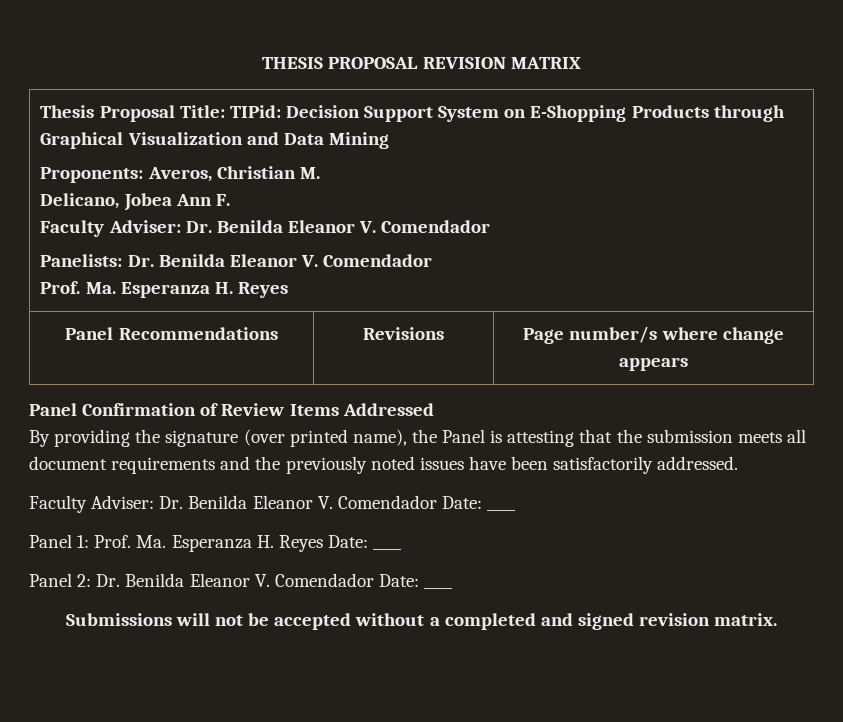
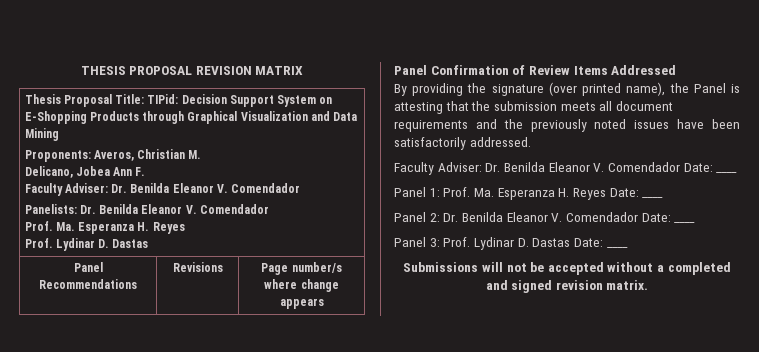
(288, 290) none -> [24,238,149,251] // Prof. Lydinar D. Dastas
(454, 588) none -> [394,237,603,250] [606,247,628,248] // Panel 3: Prof. Lydinar D. Dastas Date: ____

